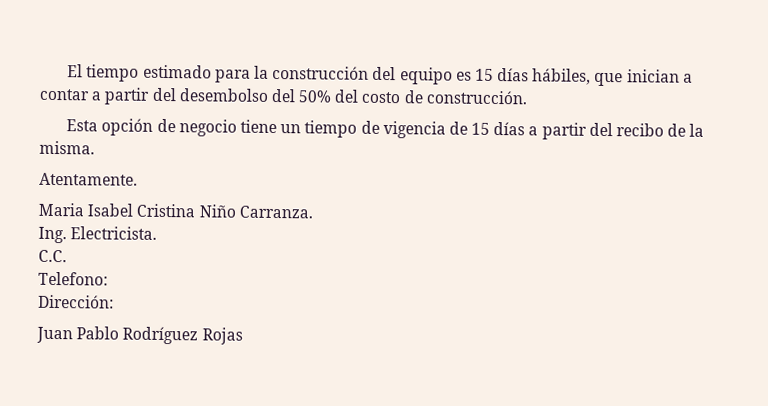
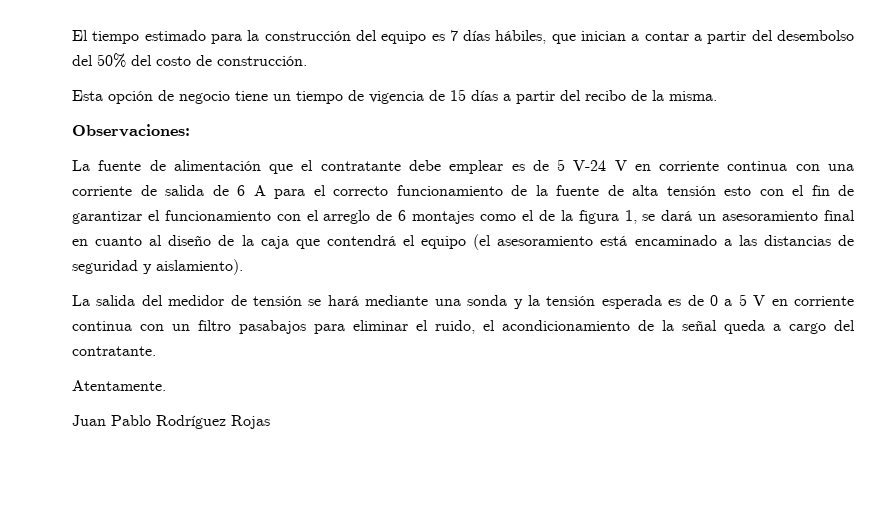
[474,68,494,81] 15 -> [449,30,458,41] 7
[39,172,138,186] [38,202,313,219] [38,226,158,244] [38,249,67,263] [38,271,108,286] [38,294,114,309] Atentamente. // Maria Isabel Cristina Niño Carranza. // Ing. Electricista. // C.C. // Telefono: // Dirección: -> [72,124,190,137] [72,159,855,174] [72,185,854,199] [72,210,856,224] [72,234,854,250] [72,259,243,275] [72,294,854,309] [72,320,855,334] [72,346,156,356] [72,380,166,391] Observaciones: // La fuente de alimentación que el contratante debe emplear es de 5 V-24 V en corriente continua con una corriente de salida de 6 A para el correcto funcionamiento de la fuente de alta tensión esto con el fin de garantizar el funcionamiento con el arreglo de 6 montajes como el de la figura 1, se dará un asesoramiento final en cuanto al diseño de la caja que contendrá el equipo (el asesoramiento está encaminado a las distancias de seguridad y aislamiento). // La salida del medidor de tensión se hará mediante una sonda y la tensión esperada es de 0 a 5 V en corriente continua con un filtro pasabajos para eliminar el ruido, el acondicionamiento de la señal queda a cargo del contratante. // Atentamente.

